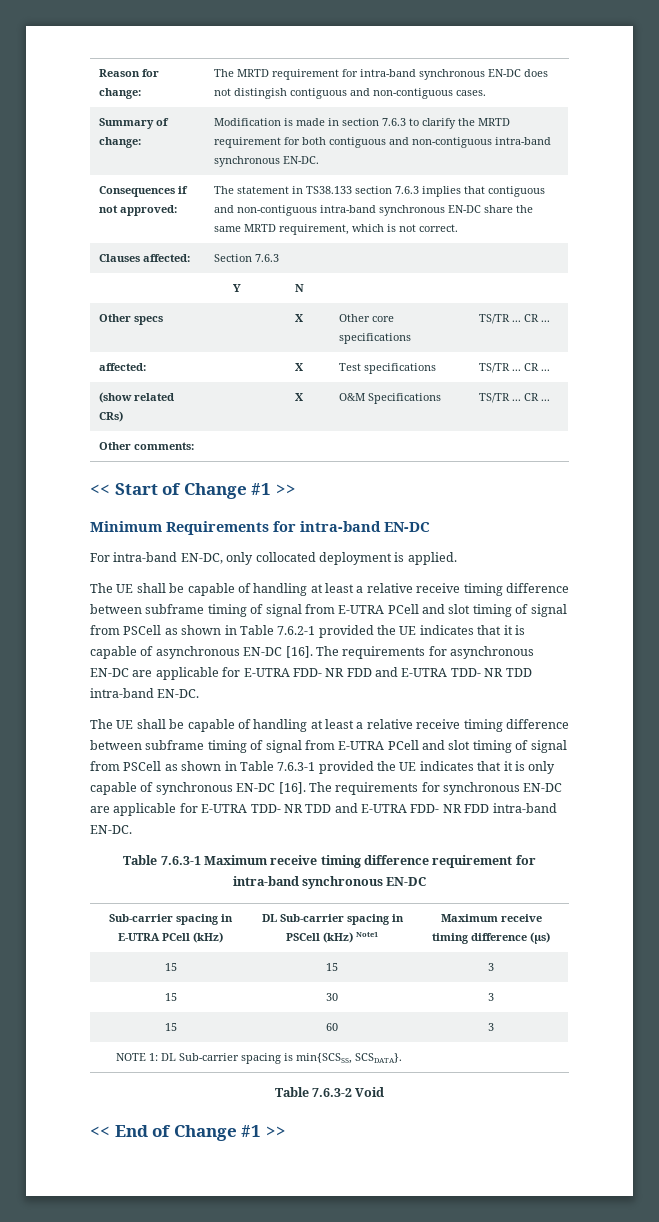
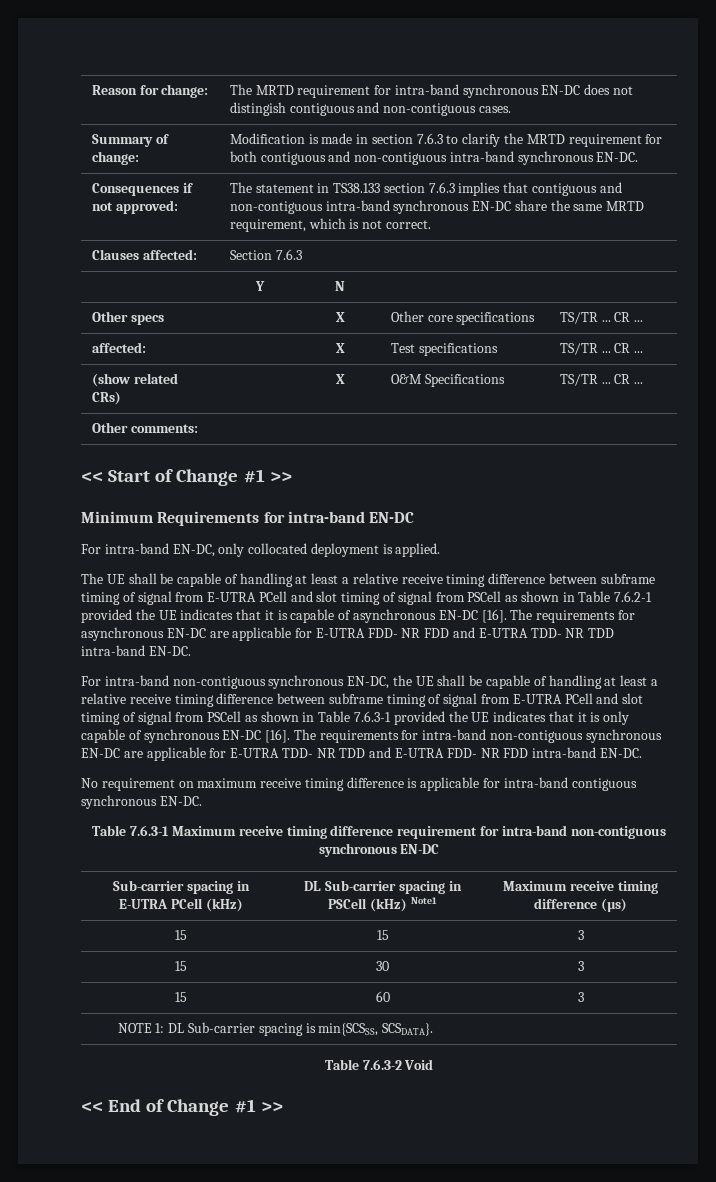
[90,719,113,729] The -> [81,675,412,689] For intra-band non-contiguous synchronous EN-DC, the
(440, 787) none -> [422,729,584,743] intra-band non-contiguous
(132, 829) none -> [81,777,637,791] [81,795,202,809] // No requirement on maximum receive timing difference is applicable for intra-band contiguous synchronous EN-DC.
(299, 881) none -> [570,826,666,839] non-contiguous

